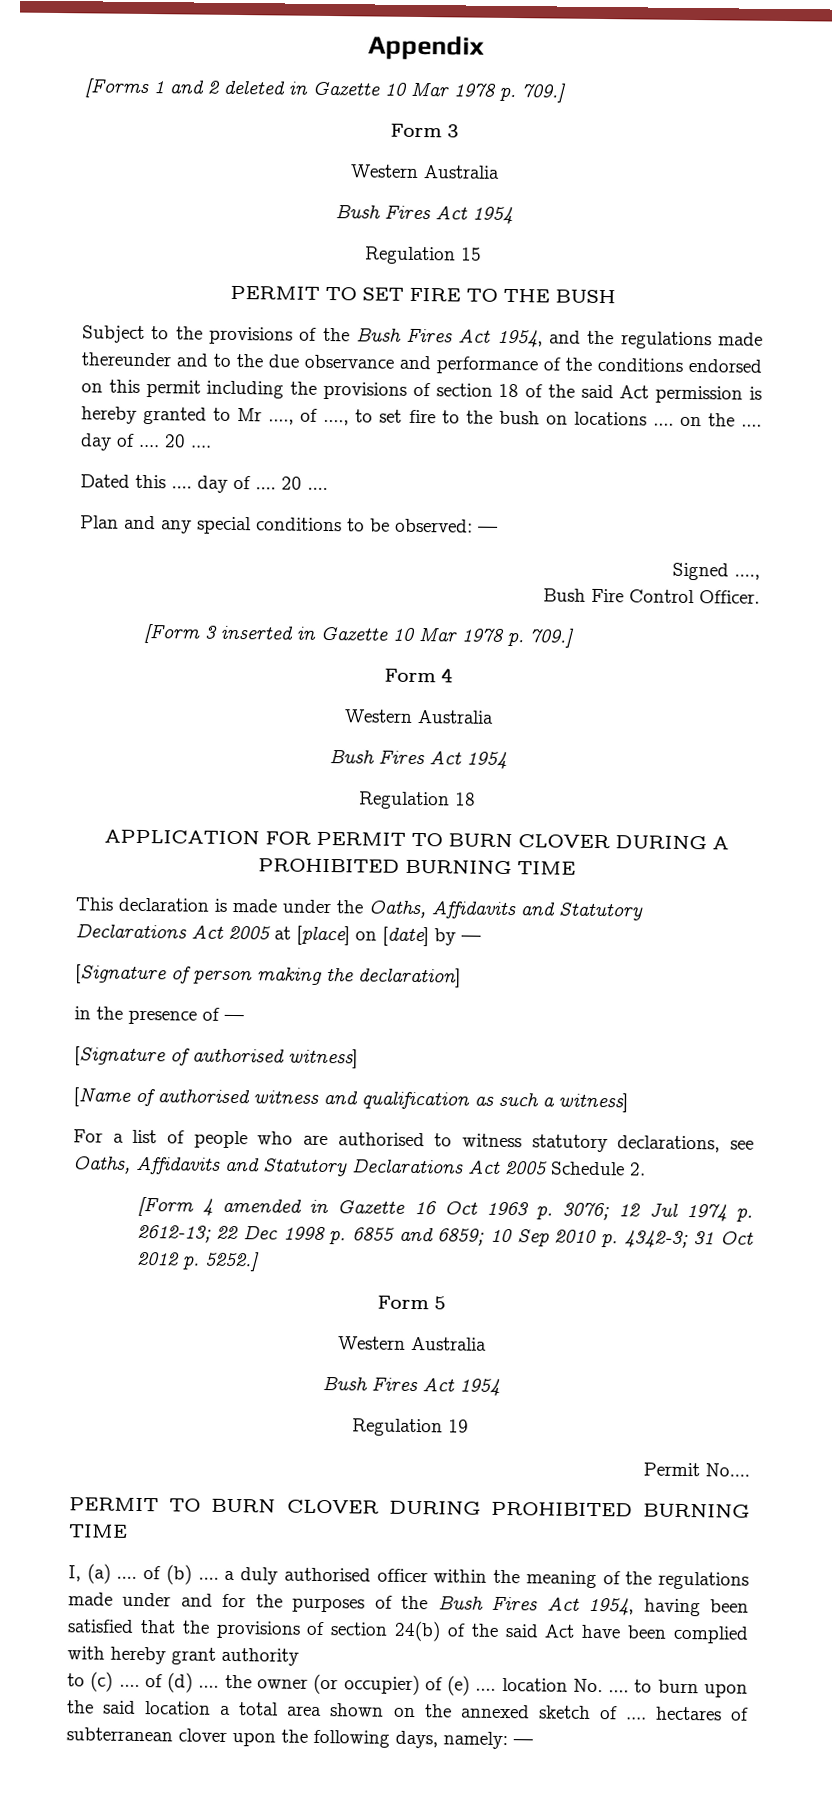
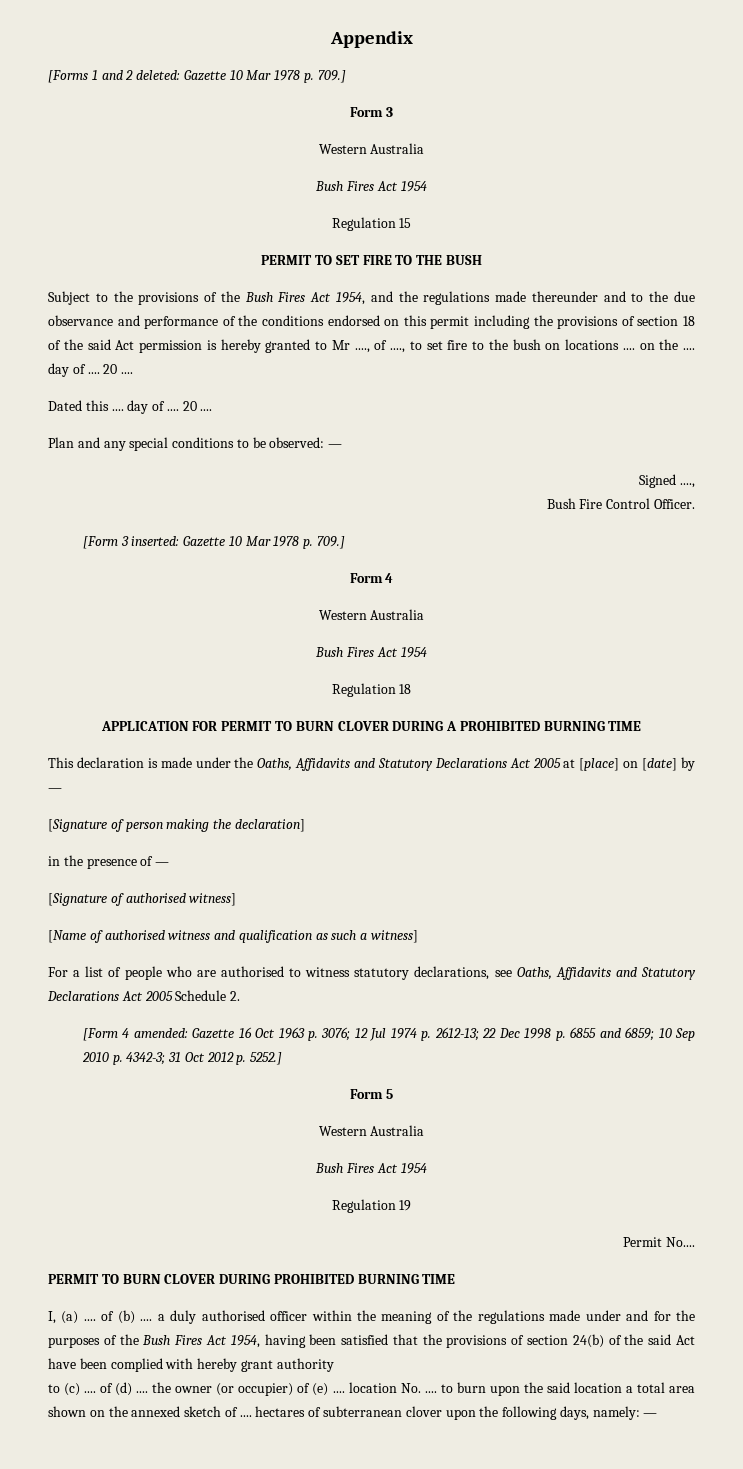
[223,80,308,95] deleted in -> [136,70,181,80] deleted:
[219,625,316,640] inserted in -> [131,536,180,546] inserted:
[221,1198,330,1214] amended in -> [133,1028,188,1038] amended:

